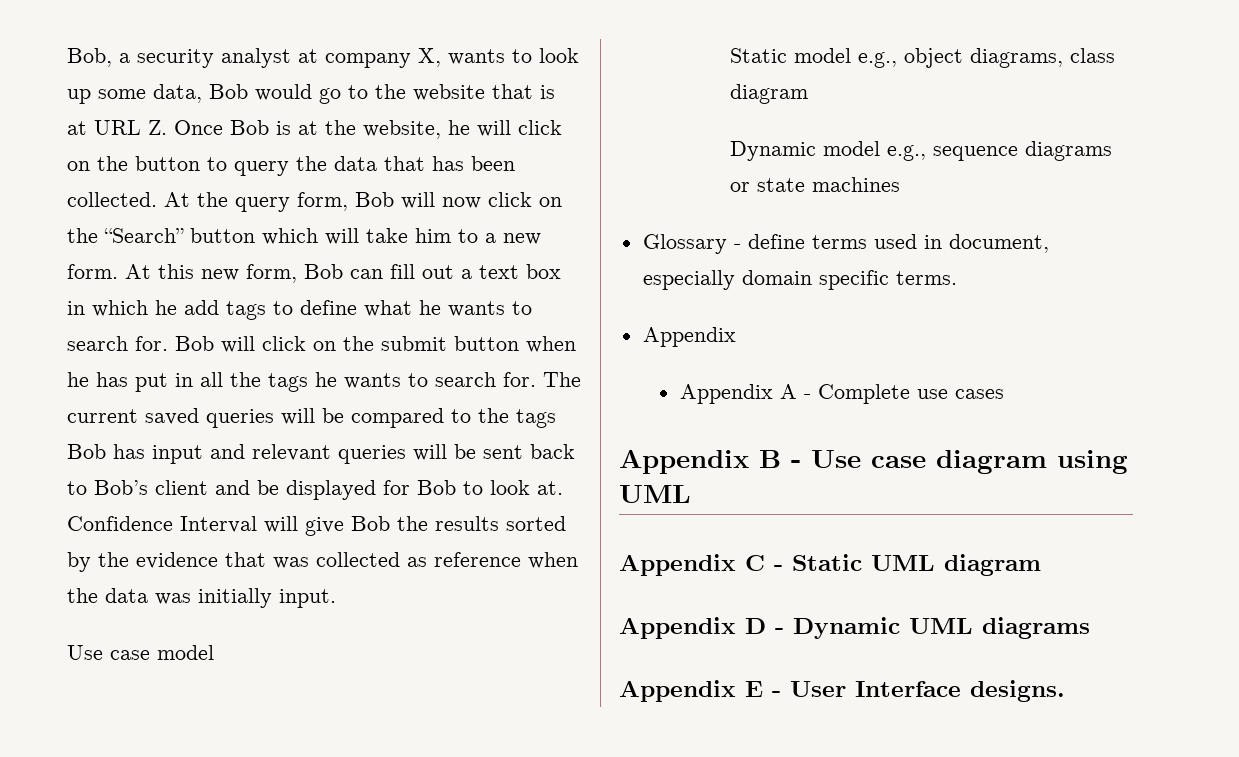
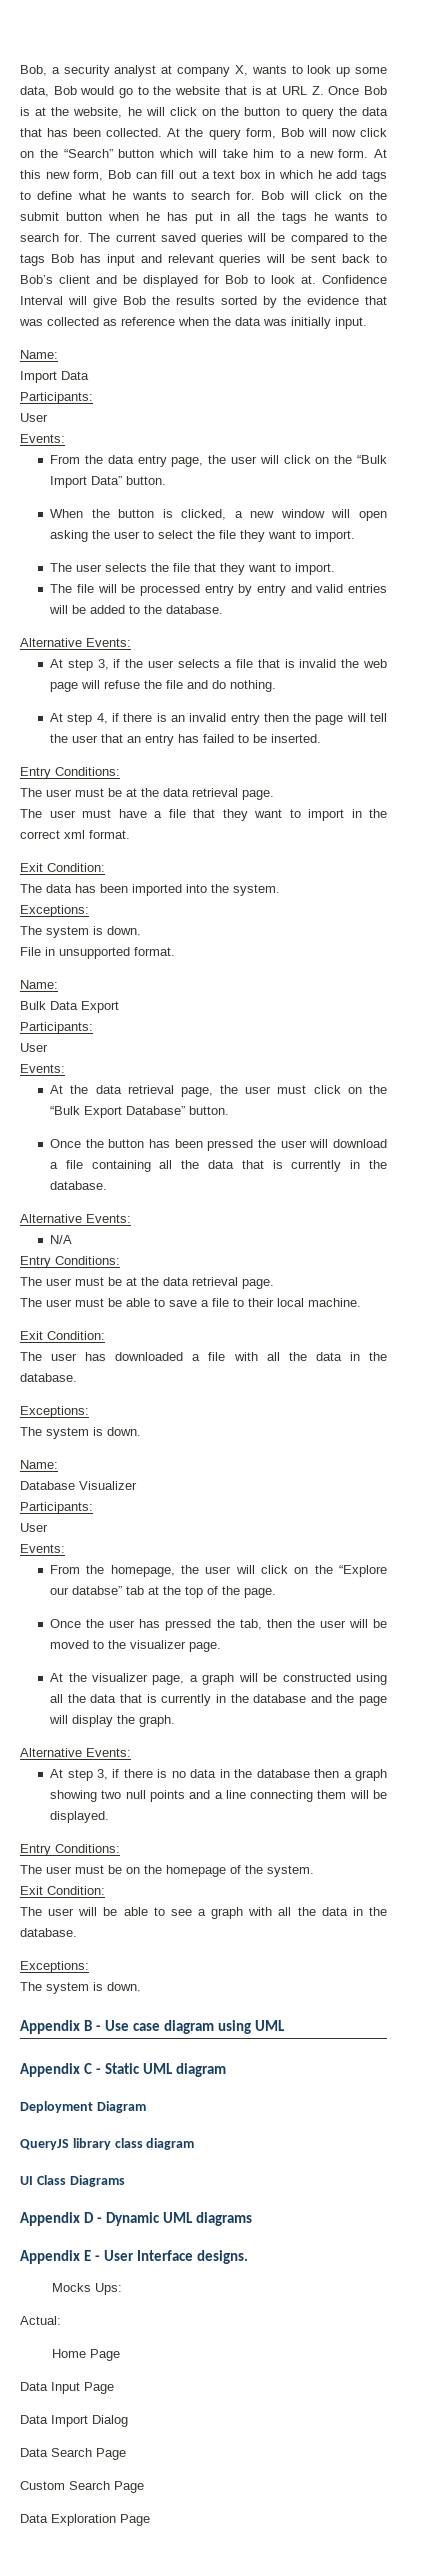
[67,645,214,660] [730,48,1116,68] [730,84,809,104] [730,141,1113,161] [730,177,901,192] [642,234,1049,254] [642,270,957,290] [642,327,736,347] [679,384,1004,404] Use case model // Static model e.g., object diagrams, class diagram // Dynamic model e.g., sequence diagrams or state machines // Glossary - define terms used in document, especially domain specific terms. // Appendix // Appendix A - Complete use cases -> [20,350,58,359] [20,371,89,383] [20,392,93,404] [20,413,48,422] [20,434,65,443] [50,455,387,467] [50,476,167,488] [50,509,388,521] [50,530,356,542] [50,563,336,575] [50,584,387,596] [49,605,224,614] [20,638,131,647] [50,659,387,671] [50,680,277,692] [50,713,387,725] [50,734,322,746] [20,767,120,779] [20,788,274,800] [20,809,387,821] [20,830,130,839] [20,863,105,872] [20,884,280,896] [20,905,89,917] [20,926,141,938] [20,947,175,959] [20,980,58,989] [20,1001,119,1013] [20,1022,93,1034] [20,1043,48,1052] [20,1064,65,1073] [50,1085,387,1097] [50,1106,230,1118] [50,1139,387,1151] [50,1160,388,1172] [50,1181,108,1190] [20,1214,131,1223] [50,1235,73,1244] [20,1256,120,1268] [20,1277,274,1289] [20,1298,361,1307] [20,1331,105,1340] [20,1352,387,1361] [20,1373,77,1382] [20,1406,89,1418] [20,1427,141,1439] [20,1460,58,1469] [20,1481,137,1490] [20,1502,93,1514] [20,1523,48,1532] [20,1544,65,1553] [50,1565,388,1577] [50,1586,277,1598] [50,1619,387,1631] [50,1640,222,1652] [50,1673,387,1685] [50,1694,388,1706] [49,1715,176,1727] [20,1748,131,1757] [50,1769,387,1781] [50,1790,388,1802] [50,1811,110,1823] [20,1844,120,1856] [20,1865,314,1877] [20,1886,105,1895] [20,1907,388,1919] [20,1928,77,1937] [20,1961,89,1973] [20,1982,141,1994] Name: // Import Data // Participants: // User // Events: // From the data entry page, the user will click on the “Bulk Import Data” button. // When the button is clicked, a new window will open asking the user to select the file they want to import. // The user selects the file that they want to import. // The file will be processed entry by entry and valid entries will be added to the database. // Alternative Events: // At step 3, if the user selects a file that is invalid the web page will refuse the file and do nothing. // At step 4, if there is an invalid entry then the page will tell the user that an entry has failed to be inserted. // Entry Conditions: // The user must be at the data retrieval page. // The user must have a file that they want to import in the correct xml format. // Exit Condition: // The data has been imported into the system. // Exceptions: // The system is down. // File in unsupported format. // Name: // Bulk Data Export // Participants: // User // Events: // At the data retrieval page, the user must click on the “Bulk Export Database” button. // Once the button has been pressed the user will download a file containing all the data that is currently in the database. // Alternative Events: // N/A // Entry Conditions: // The user must be at the data retrieval page. // The user must be able to save a file to their local machine. // Exit Condition: // The user has downloaded a file with all the data in the database. // Exceptions: // The system is down. // Name: // Database Visualizer // Participants: // User // Events: // From the homepage, the user will click on the “Explore our databse” tab at the top of the page. // Once the user has pressed the tab, then the user will be moved to the visualizer page. // At the visualizer page, a graph will be constructed using all the data that is currently in the database and the page will display the graph. // Alternative Events: // At step 3, if there is no data in the database then a graph showing two null points and a line connecting them will be displayed. // Entry Conditions: // The user must be on the homepage of the system. // Exit Condition: // The user will be able to see a graph with all the data in the database. // Exceptions: // The system is down.
(1041, 565) none -> [20,2101,146,2113] [20,2138,195,2150] [20,2175,125,2187] // Deployment Diagram // QueryJS library class diagram // UI Class Diagrams
(1065, 691) none -> [51,2283,122,2295] [20,2316,61,2325] [51,2349,120,2361] [20,2382,114,2394] [20,2415,128,2427] [20,2448,126,2460] [20,2481,144,2493] [20,2514,150,2526] // Mocks Ups: // Actual: // Home Page // Data Input Page // Data Import Dialog // Data Search Page // Custom Search Page // Data Exploration Page

